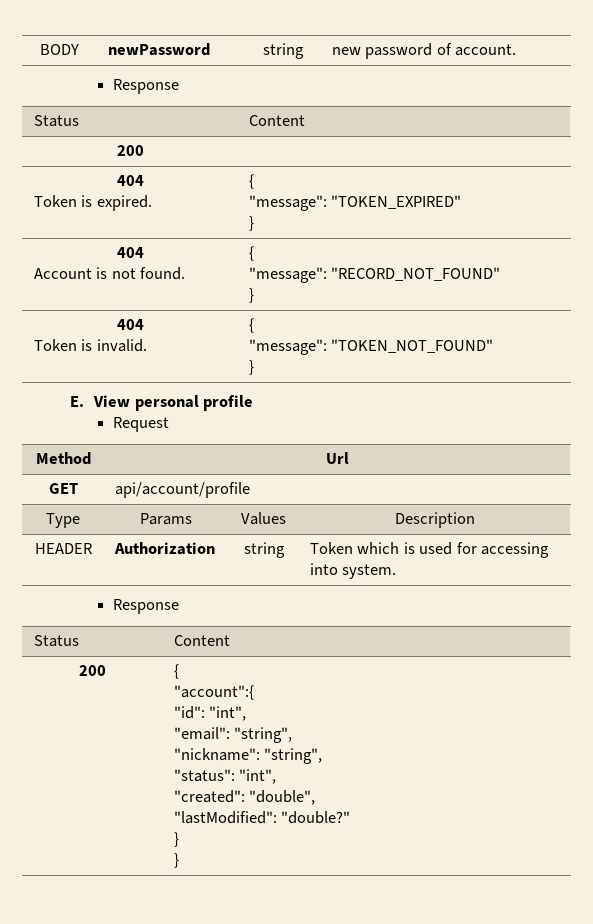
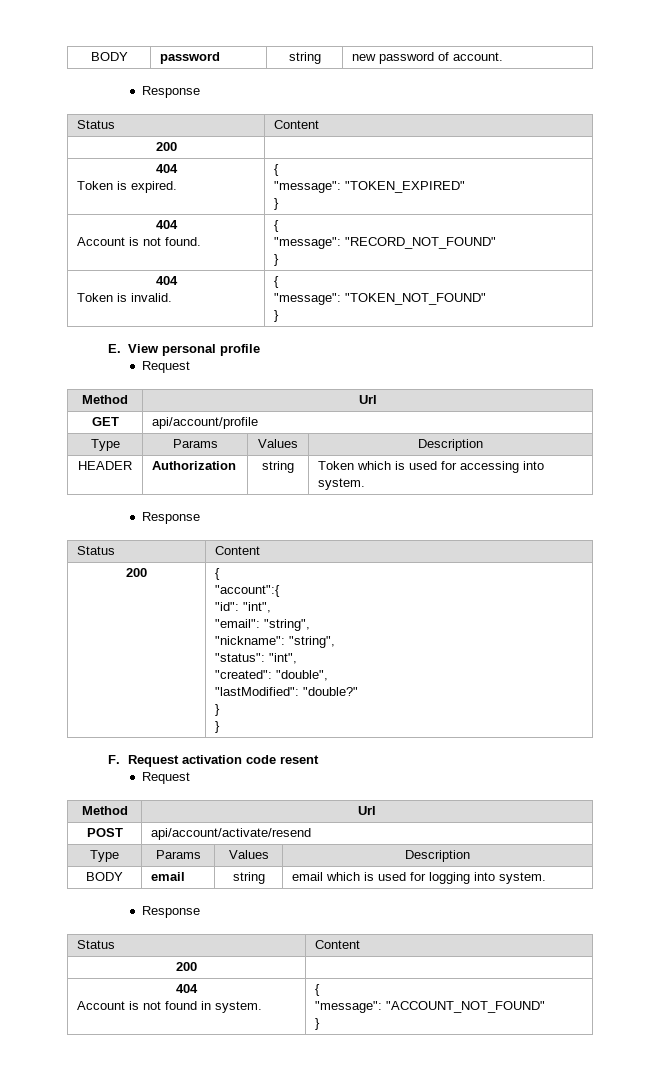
[40,44,79,55] [107,43,210,56] BODY | newPassword -> [90,52,128,61] [160,52,221,64] BODY | password
(179, 860) none -> [107,755,319,767] [142,772,191,784] [81,806,128,815] [357,806,376,815] [86,828,123,837] [151,828,312,840] [90,850,119,862] [155,850,201,859] [228,850,269,859] [404,850,470,862] [86,872,123,881] [151,872,186,881] [232,872,265,884] [292,872,547,884] [142,906,201,918] [77,940,116,949] [315,940,361,949] [176,962,197,971] [176,984,198,993] [77,1001,263,1013] [315,984,321,996] [315,1001,546,1013] [315,1018,321,1030] // F. Request activation code resent // Request // Method | Url // POST | api/account/activate/resend // Type | Params | Values | Description // BODY | email | string | email which is used for logging into system. // Response // Status | Content // 200 | // 404 // Account is not found in system. | { // "message": "ACCOUNT_NOT_FOUND" // }

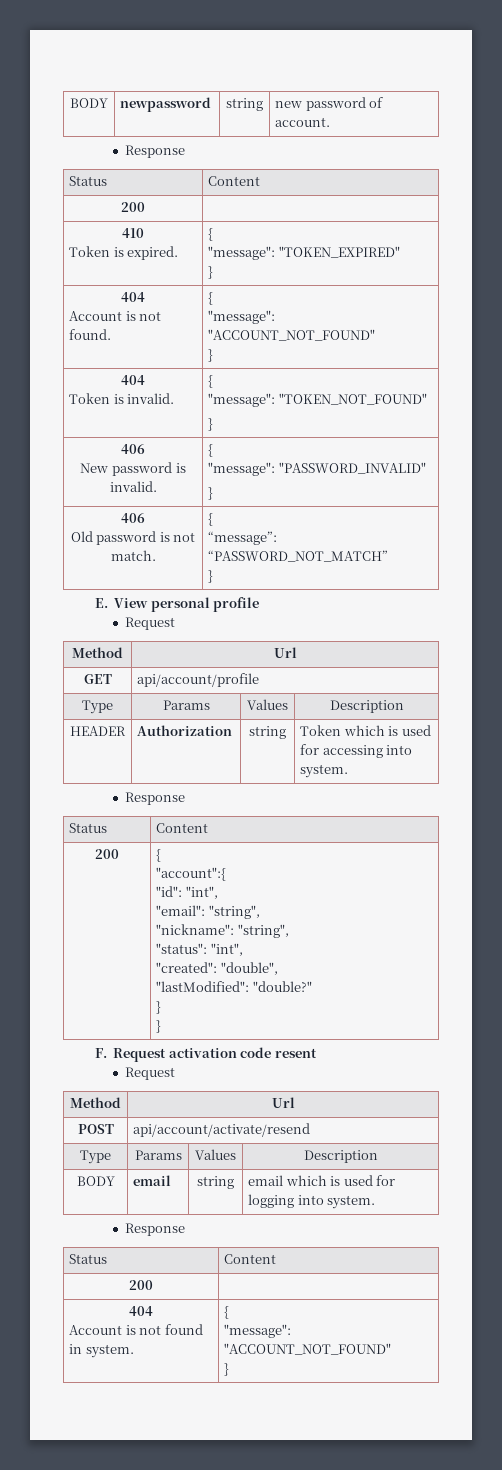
[90,52,128,61] [160,52,221,64] BODY | password -> [70,98,108,108] [120,97,212,112] BODY | newpassword
[155,164,178,173] 404 -> [122,228,144,238] 410
[345,237,497,249] "RECORD_NOT_FOUND" -> [208,329,376,341] "ACCOUNT_NOT_FOUND"
(280, 316) none -> [121,444,145,454] [80,462,186,476] [109,481,157,492] [208,444,214,457] [208,462,426,476] [208,487,214,500] [121,513,145,523] [70,531,196,545] [110,550,156,561] [208,513,214,526] [208,531,278,545] [208,550,389,562] [208,570,214,583] // 406 // New password is invalid. | { // "message": "PASSWORD_INVALID" // } // 406 // Old password is not match. | { // “message”: “PASSWORD_NOT_MATCH” // }

